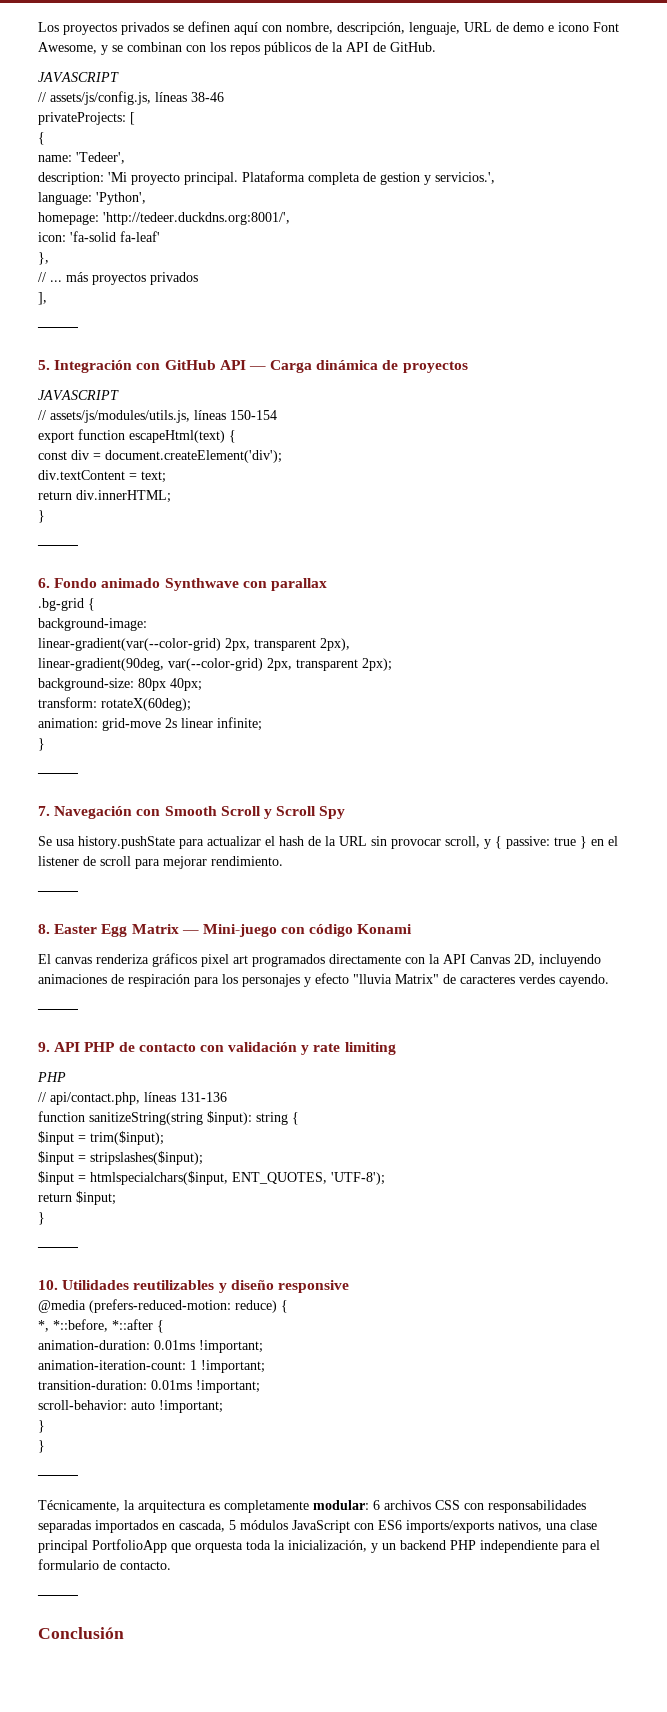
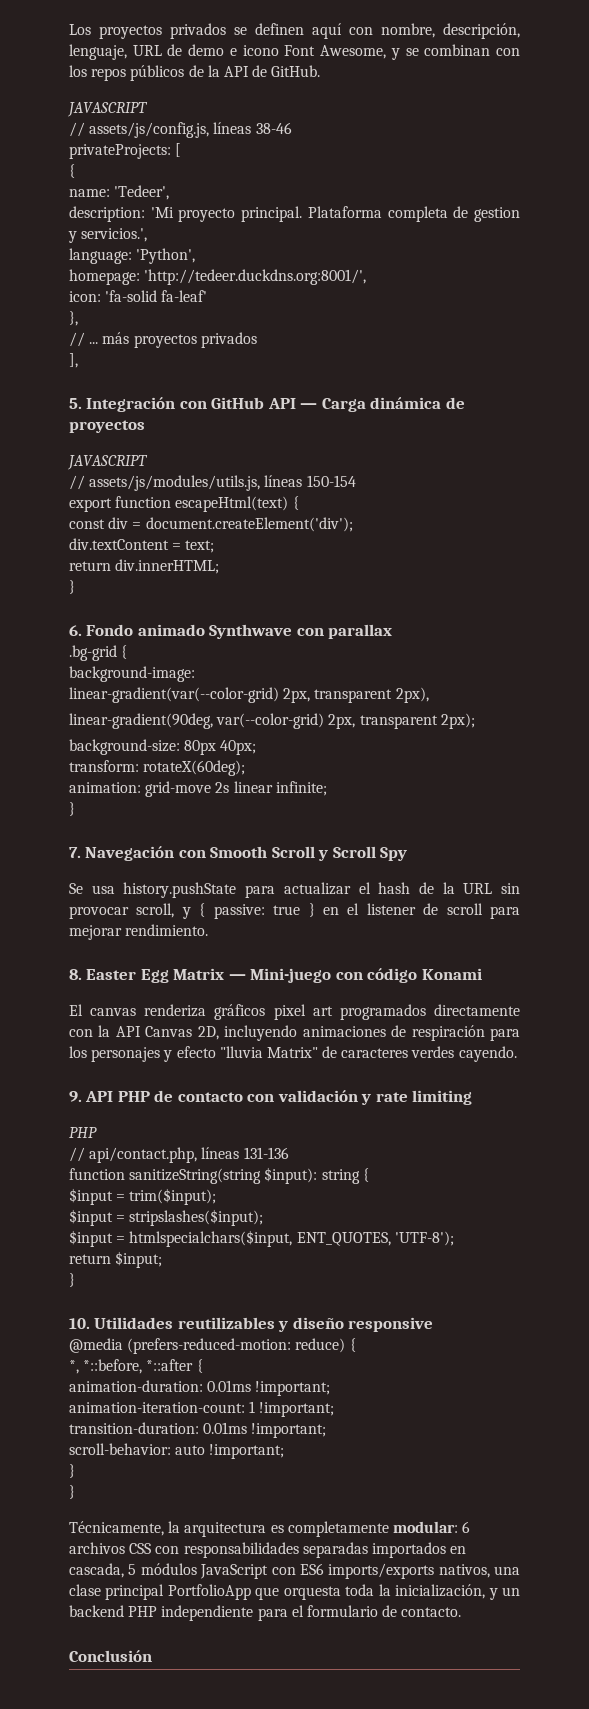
[37,327,78,332] // ──── -> (78, 360) none
[37,545,78,550] // ──── -> (75, 587) none
[37,773,78,778] // ──── -> (75, 809) none
[37,891,78,896] // ──── -> (209, 930) none
[37,1009,78,1014] // ──── -> (517, 1054) none
[37,1247,78,1252] // ──── -> (75, 1280) none
[37,1475,78,1480] // ──── -> (75, 1492) none
[37,1595,78,1600] // ──── -> (462, 1612) none

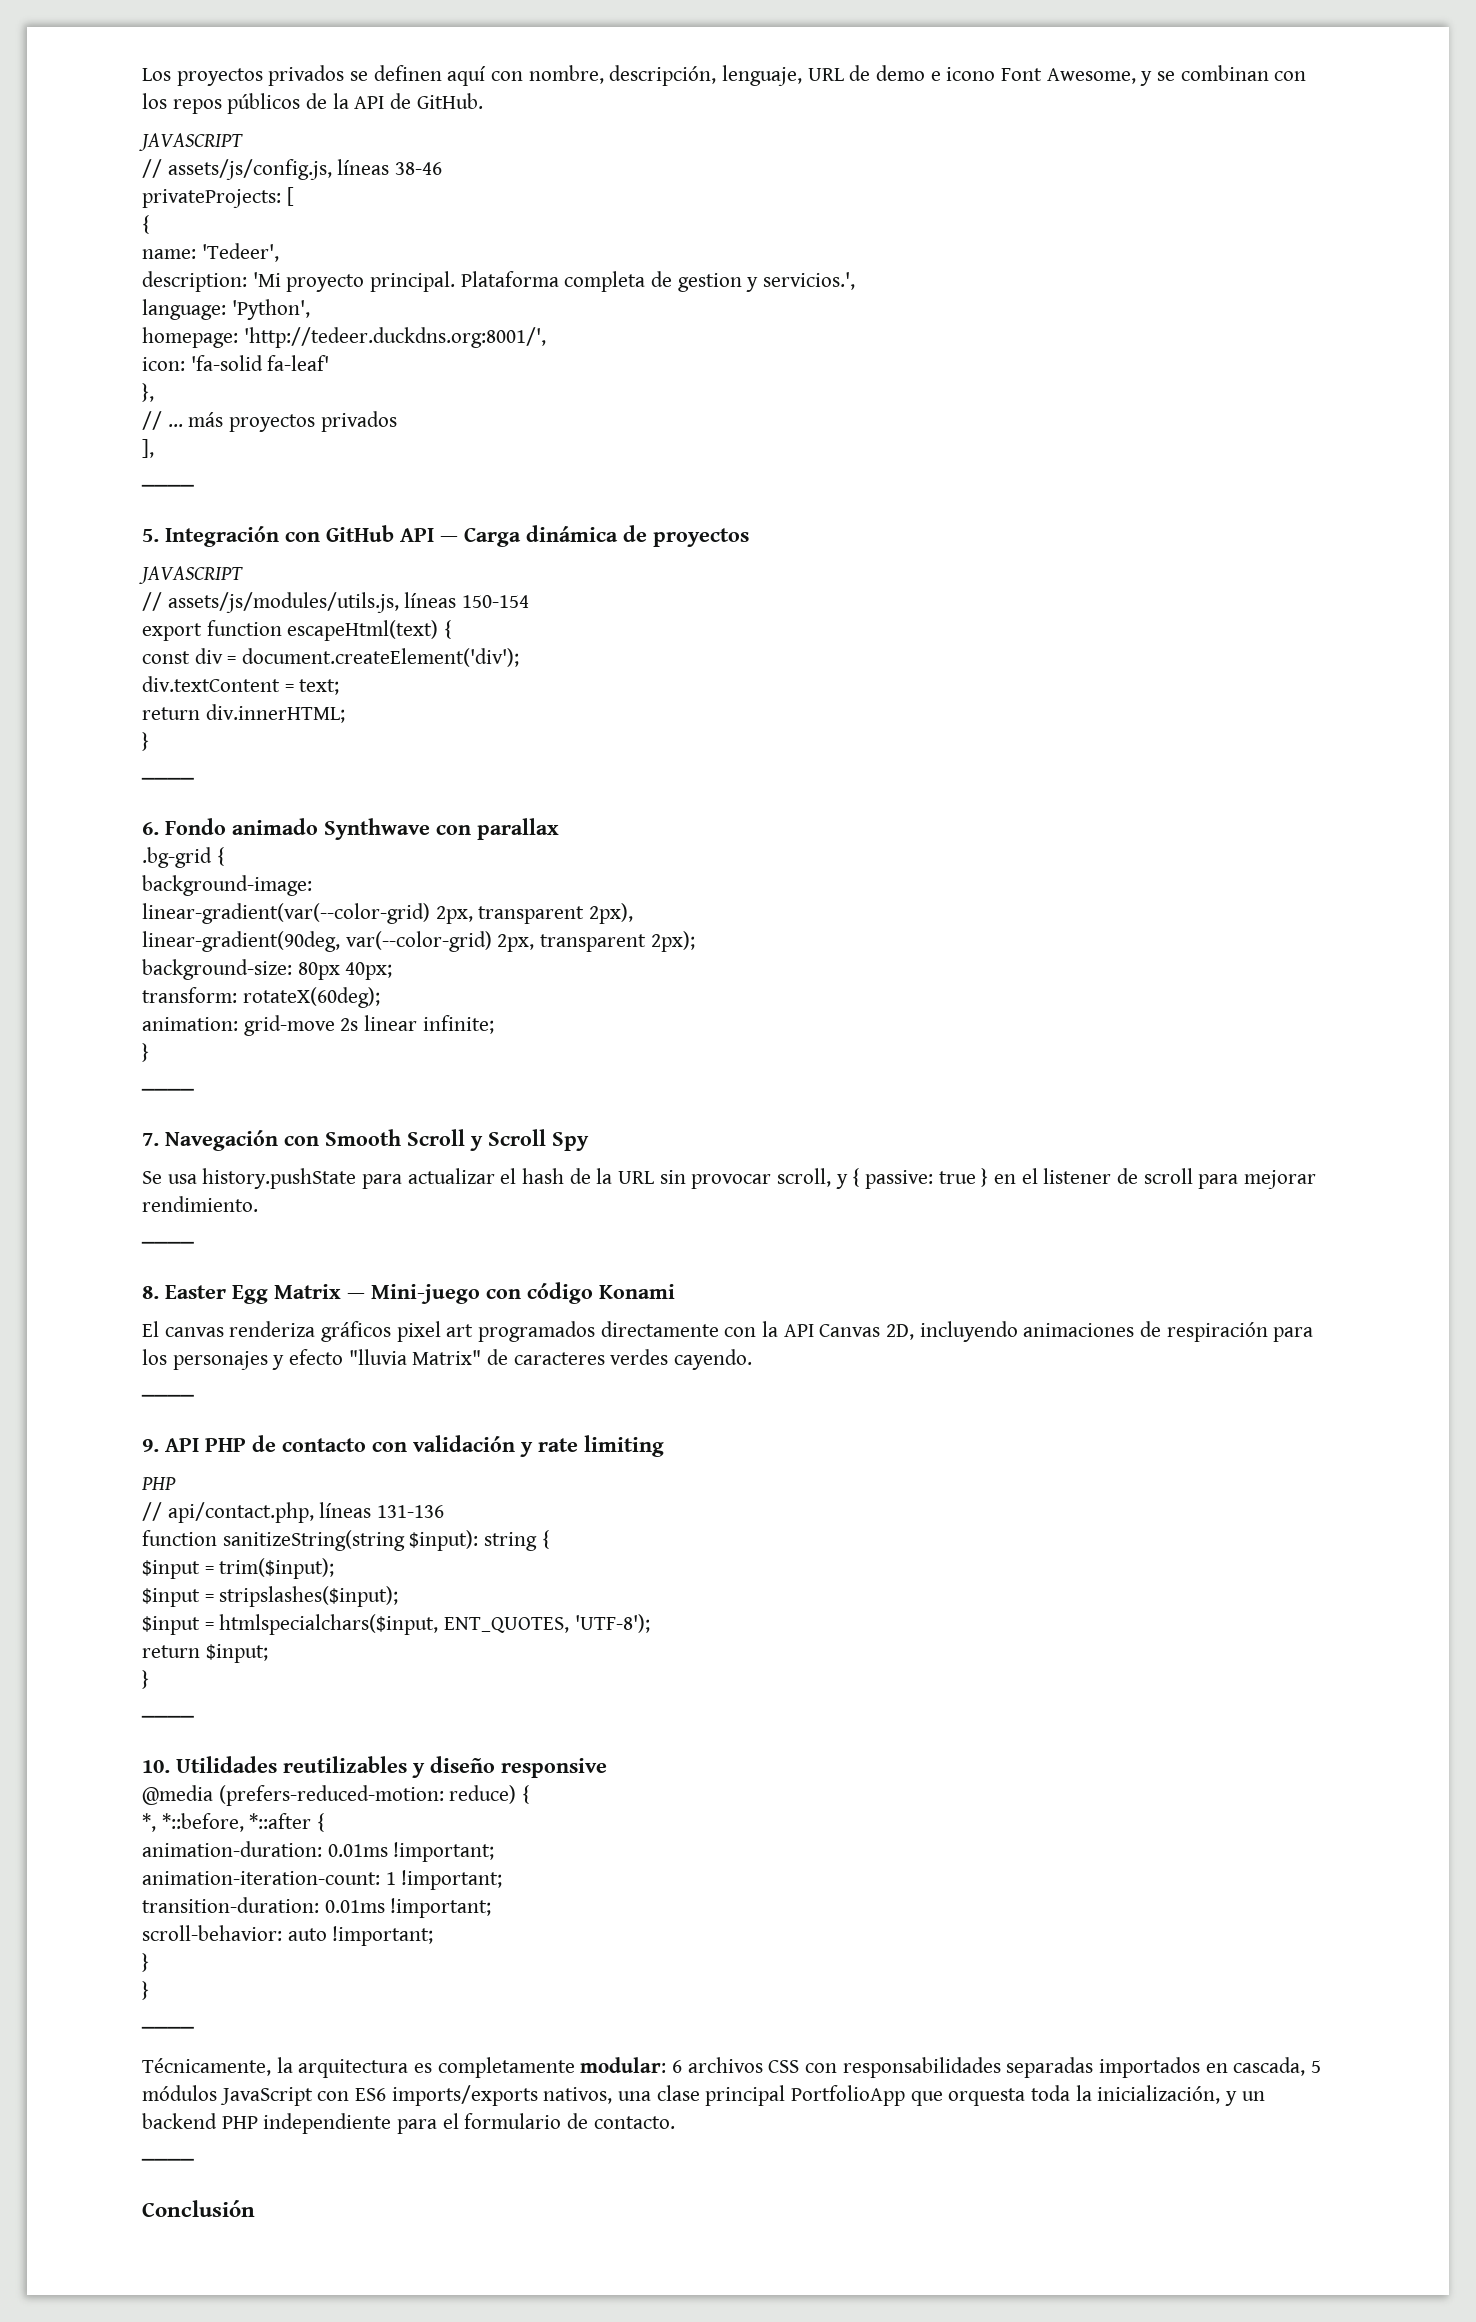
(78, 360) none -> [141,484,194,493] // ────
(75, 587) none -> [141,777,194,786] // ────
(75, 809) none -> [141,1088,194,1097] // ────
(209, 930) none -> [141,1241,194,1250] // ────
(517, 1054) none -> [141,1394,194,1403] // ────
(75, 1280) none -> [141,1715,194,1724] // ────
(75, 1492) none -> [141,2026,194,2035] // ────
(462, 1612) none -> [141,2158,194,2167] // ────

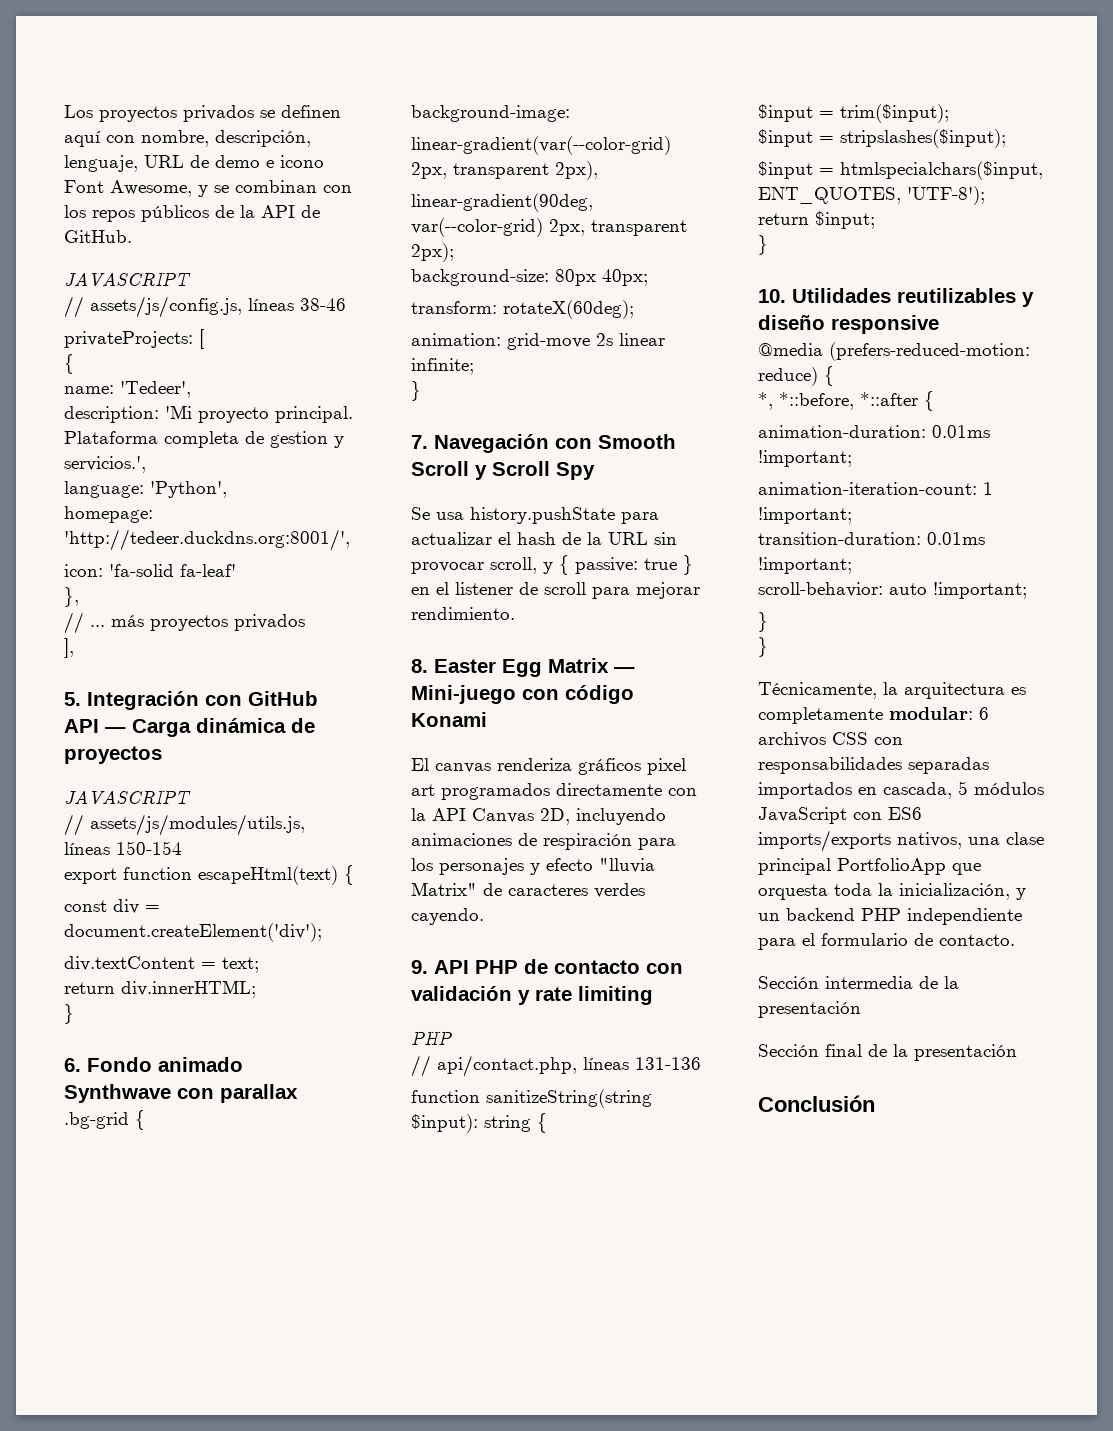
[141,484,194,493] // ──── -> (74, 648) none
[141,777,194,786] // ──── -> (74, 1014) none
[141,1088,194,1097] // ──── -> (421, 391) none
[141,1241,194,1250] // ──── -> (515, 613) none
[141,1394,194,1403] // ──── -> (484, 916) none
[141,1715,194,1724] // ──── -> (768, 245) none
[141,2026,194,2035] // ──── -> (768, 647) none
[141,2158,194,2167] ──── -> [758,976,959,989] [758,1001,861,1018] [758,1044,1017,1061] Sección intermedia de la presentación // Sección final de la presentación

